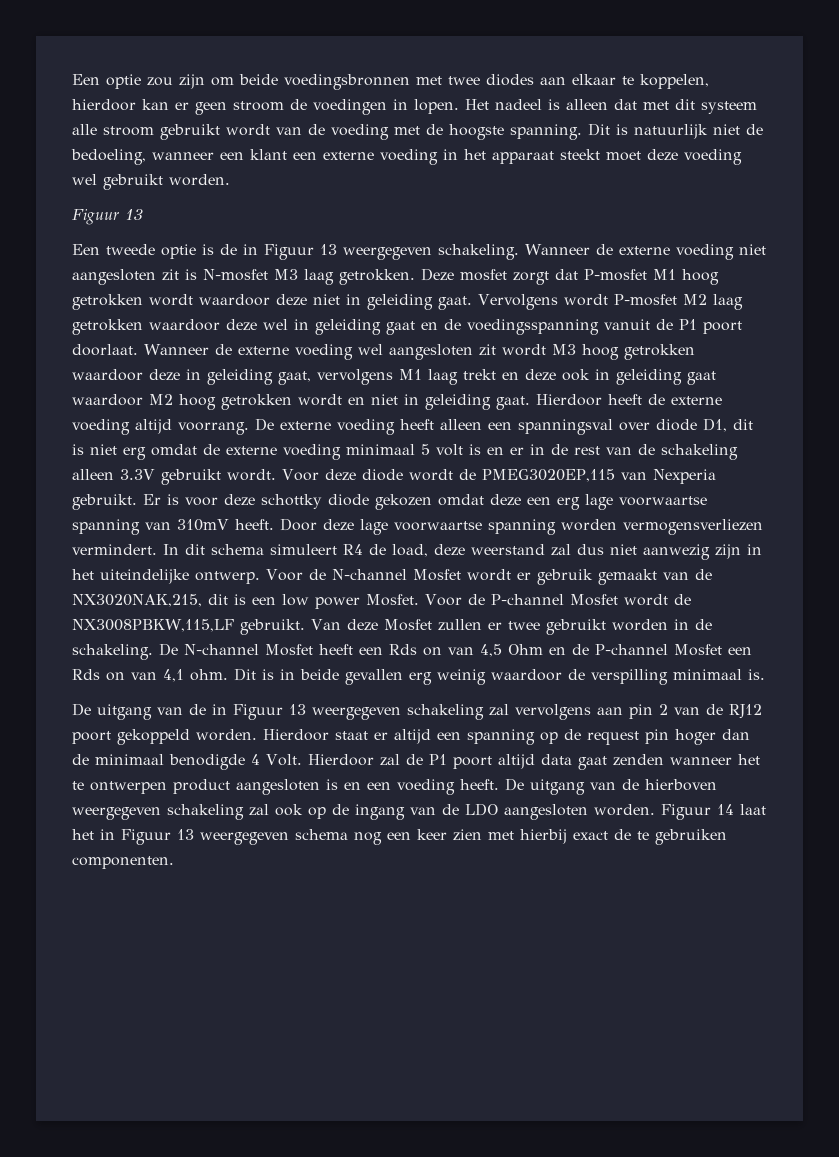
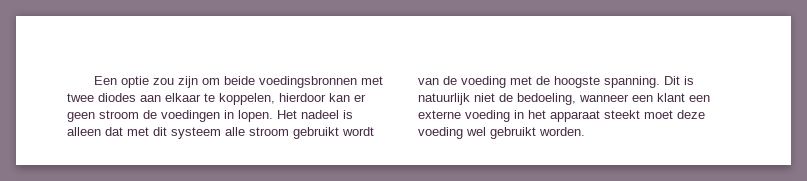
[72,209,143,225] [72,244,766,260] [72,268,719,285] [72,294,743,310] [72,319,742,335] [72,344,695,360] [72,369,716,385] [72,394,722,410] [72,418,753,435] [72,444,738,460] [72,469,716,485] [72,494,707,510] [72,518,763,535] [72,544,762,560] [72,569,712,585] [72,594,691,609] [72,619,712,635] [72,643,752,660] [72,668,765,685] [72,703,762,720] [72,729,750,745] [72,754,760,770] [72,778,717,795] [72,803,766,820] [72,829,727,845] [72,856,174,869] // Figuur 13 // Een tweede optie is de in Figuur 13 weergegeven schakeling. Wanneer de externe voeding niet aangesloten zit is N-mosfet M3 laag getrokken. Deze mosfet zorgt dat P-mosfet M1 hoog getrokken wordt waardoor deze niet in geleiding gaat. Vervolgens wordt P-mosfet M2 laag getrokken waardoor deze wel in geleiding gaat en de voedingsspanning vanuit de P1 poort doorlaat. Wanneer de externe voeding wel aangesloten zit wordt M3 hoog getrokken waardoor deze in geleiding gaat, vervolgens M1 laag trekt en deze ook in geleiding gaat waardoor M2 hoog getrokken wordt en niet in geleiding gaat. Hierdoor heeft de externe voeding altijd voorrang. De externe voeding heeft alleen een spanningsval over diode D1, dit is niet erg omdat de externe voeding minimaal 5 volt is en er in de rest van de schakeling alleen 3.3V gebruikt wordt. Voor deze diode wordt de PMEG3020EP,115 van Nexperia gebruikt. Er is voor deze schottky diode gekozen omdat deze een erg lage voorwaartse spanning van 310mV heeft. Door deze lage voorwaartse spanning worden vermogensverliezen vermindert. In dit schema simuleert R4 de load, deze weerstand zal dus niet aanwezig zijn in het uiteindelijke ontwerp. Voor de N-channel Mosfet wordt er gebruik gemaakt van de NX3020NAK,215, dit is een low power Mosfet. Voor de P-channel Mosfet wordt de NX3008PBKW,115,LF gebruikt. Van deze Mosfet zullen er twee gebruikt worden in de schakeling. De N-channel Mosfet heeft een Rds on van 4,5 Ohm en de P-channel Mosfet een Rds on van 4,1 ohm. Dit is in beide gevallen erg weinig waardoor de verspilling minimaal is. // De uitgang van de in Figuur 13 weergegeven schakeling zal vervolgens aan pin 2 van de RJ12 poort gekoppeld worden. Hierdoor staat er altijd een spanning op de request pin hoger dan de minimaal benodigde 4 Volt. Hierdoor zal de P1 poort altijd data gaat zenden wanneer het te ontwerpen product aangesloten is en een voeding heeft. De uitgang van de hierboven weergegeven schakeling zal ook op de ingang van de LDO aangesloten worden. Figuur 14 laat het in Figuur 13 weergegeven schema nog een keer zien met hierbij exact de te gebruiken componenten. -> (585, 131) none

